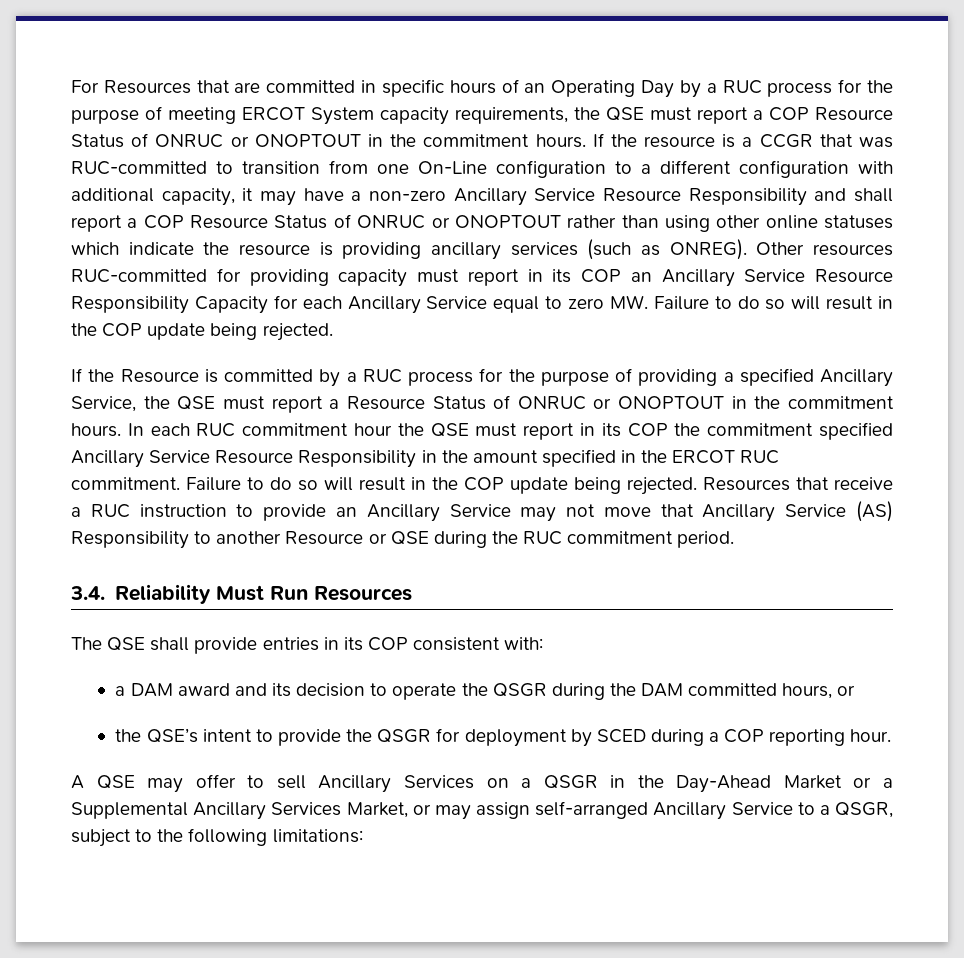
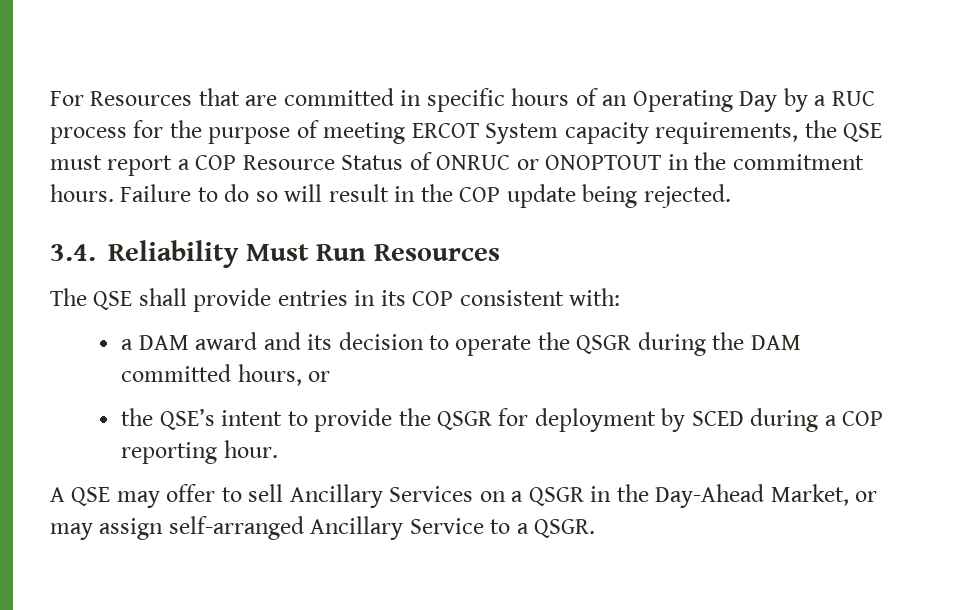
[592,133,893,148] [71,160,893,178] [71,188,893,206] [71,214,893,232] [71,239,893,260] [71,268,893,287] [71,295,648,314] If the resource is a CCGR that was RUC-committed to transition from one On-Line configuration to a different configuration with additional capacity, it may have a non-zero Ancillary Service Resource Responsibility and shall report a COP Resource Status of ONRUC or ONOPTOUT rather than using other online statuses which indicate the resource is providing ancillary services (such as ONREG). Other resources RUC-committed for providing capacity must report in its COP an Ancillary Service Resource Responsibility Capacity for each Ancillary Service equal to zero MW. -> (114, 193) none
[71,368,893,387] [71,395,894,413] [71,422,893,440] [71,449,780,468] [71,477,893,495] [71,501,894,522] [71,531,735,549] // If the Resource is committed by a RUC process for the purpose of providing a specified Ancillary Service, the QSE must report a Resource Status of ONRUC or ONOPTOUT in the commitment hours. In each RUC commitment hour the QSE must report in its COP the commitment specified Ancillary Service Resource Responsibility in the amount specified in the ERCOT RUC commitment. Failure to do so will result in the COP update being rejected. Resources that receive a RUC instruction to provide an Ancillary Service may not move that Ancillary Service (AS) Responsibility to another Resource or QSE during the RUC commitment period. -> (731, 196) none
[783,775,893,789] [71,802,342,820] Market or a Supplemental Ancillary Services -> (765, 496) none
[834,802,893,818] [71,828,363,847] QSGR, subject to the following limitations: -> [534,519,596,538] QSGR.

